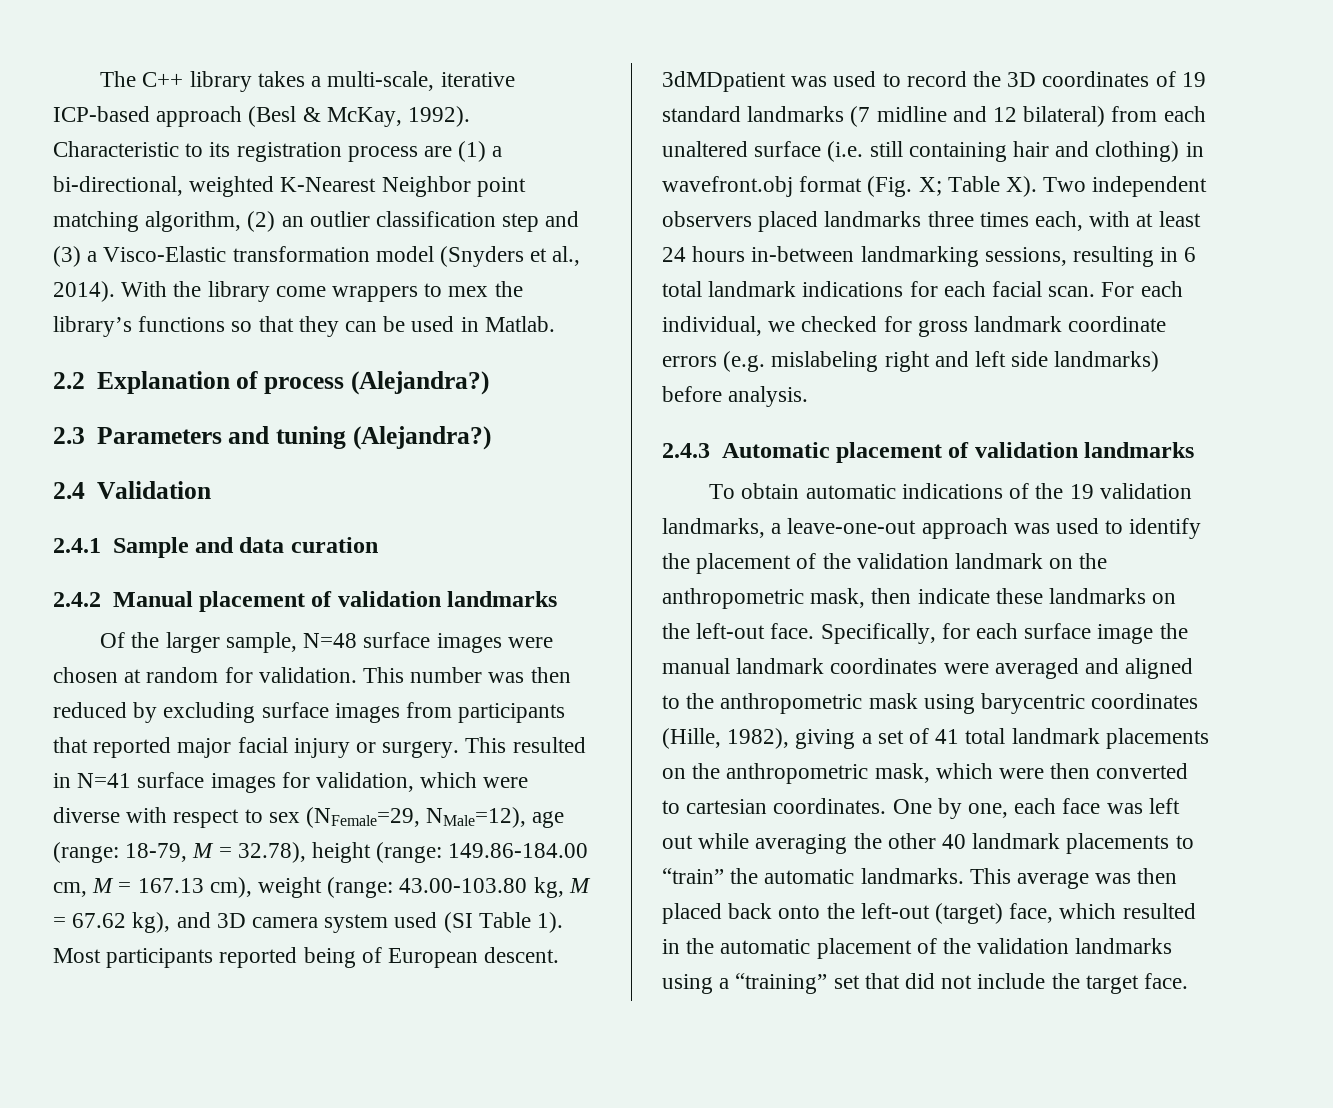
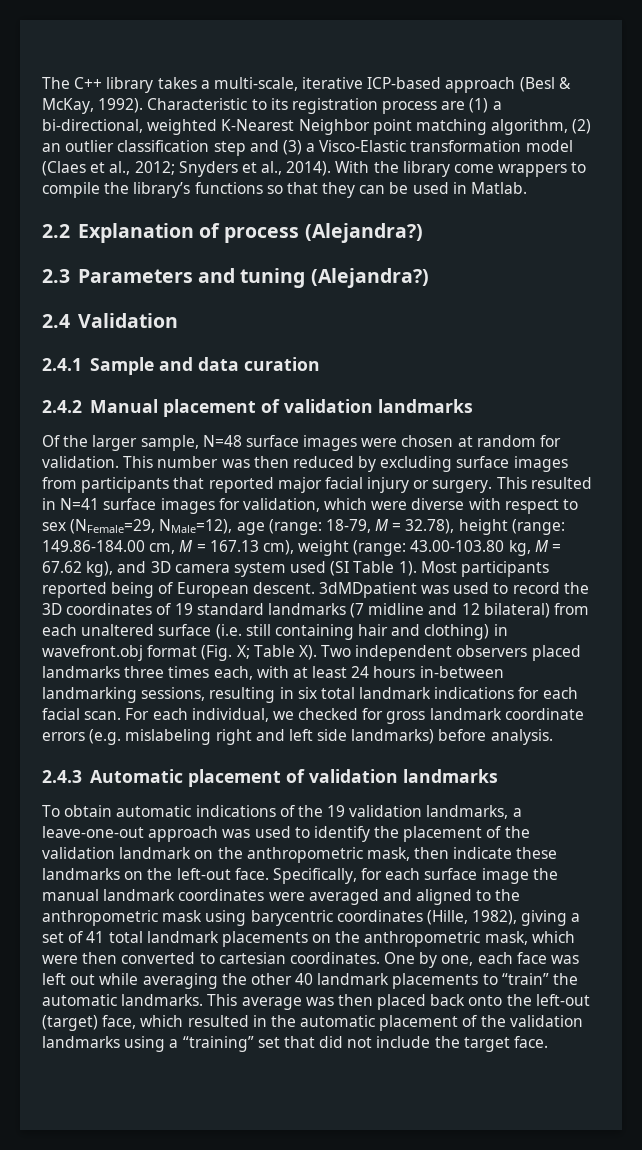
[440,246,525,267] (Snyders -> [42,161,238,177] (Claes et al., 2012; Snyders
[448,286,489,297] mex -> [42,182,100,198] compile
[1184,247,1197,262] 6 -> [297,687,317,699] six

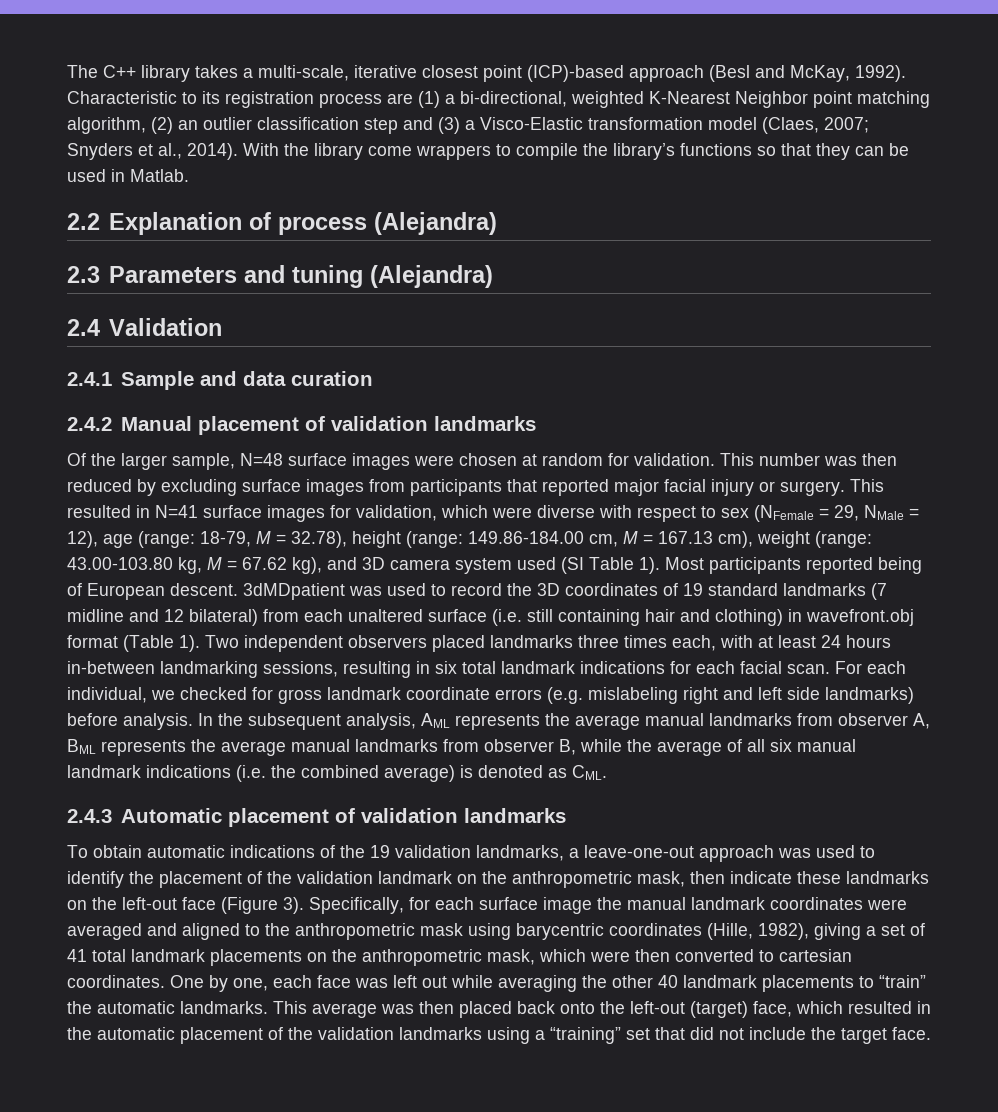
[367,77,442,89] ICP-based -> [422,65,624,82] closest point (ICP)-based
[558,77,571,89] & -> [755,65,785,78] and
[42,161,175,176] (Claes et al., 2012; -> [762,117,869,134] (Claes, 2007;
[304,223,423,243] (Alejandra?) -> [373,212,497,235] (Alejandra)
[310,268,429,288] (Alejandra?) -> [369,265,493,288] (Alejandra)
[70,519,233,534] (NFemale=29, NMale=12), -> [754,505,919,522] [67,531,98,548] (NFemale = 29, NMale = 12),
[201,645,317,661] (Fig. X; Table X). -> [123,635,200,652] (Table 1).
(553, 737) none -> [198,713,930,730] [67,739,856,756] [67,765,607,782] In the subsequent analysis, AML represents the average manual landmarks from observer A, BML represents the average manual landmarks from observer B, while the average of all six manual landmark indications (i.e. the combined average) is denoted as CML.
[234,868,269,880] face. -> [182,897,304,914] face (Figure 3).

